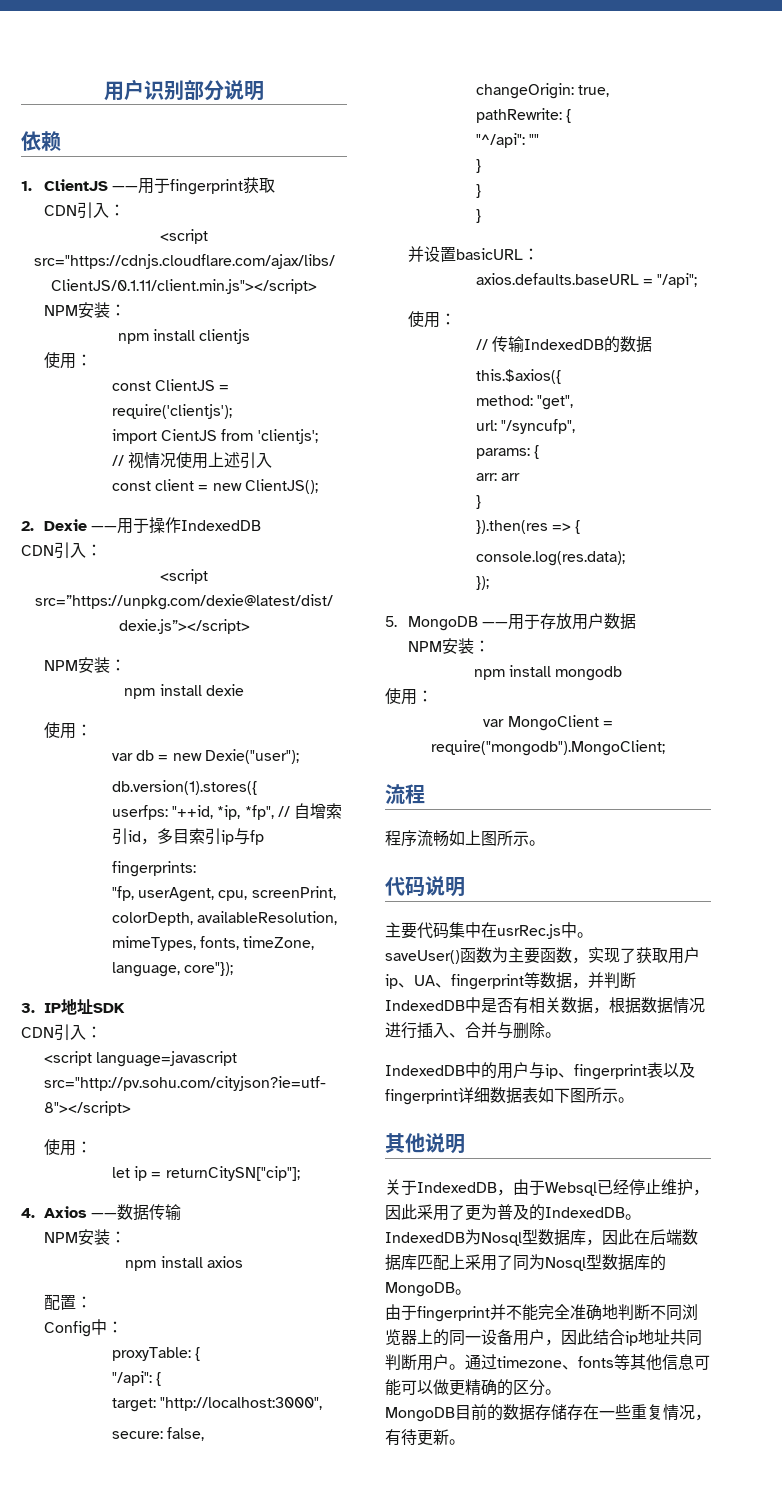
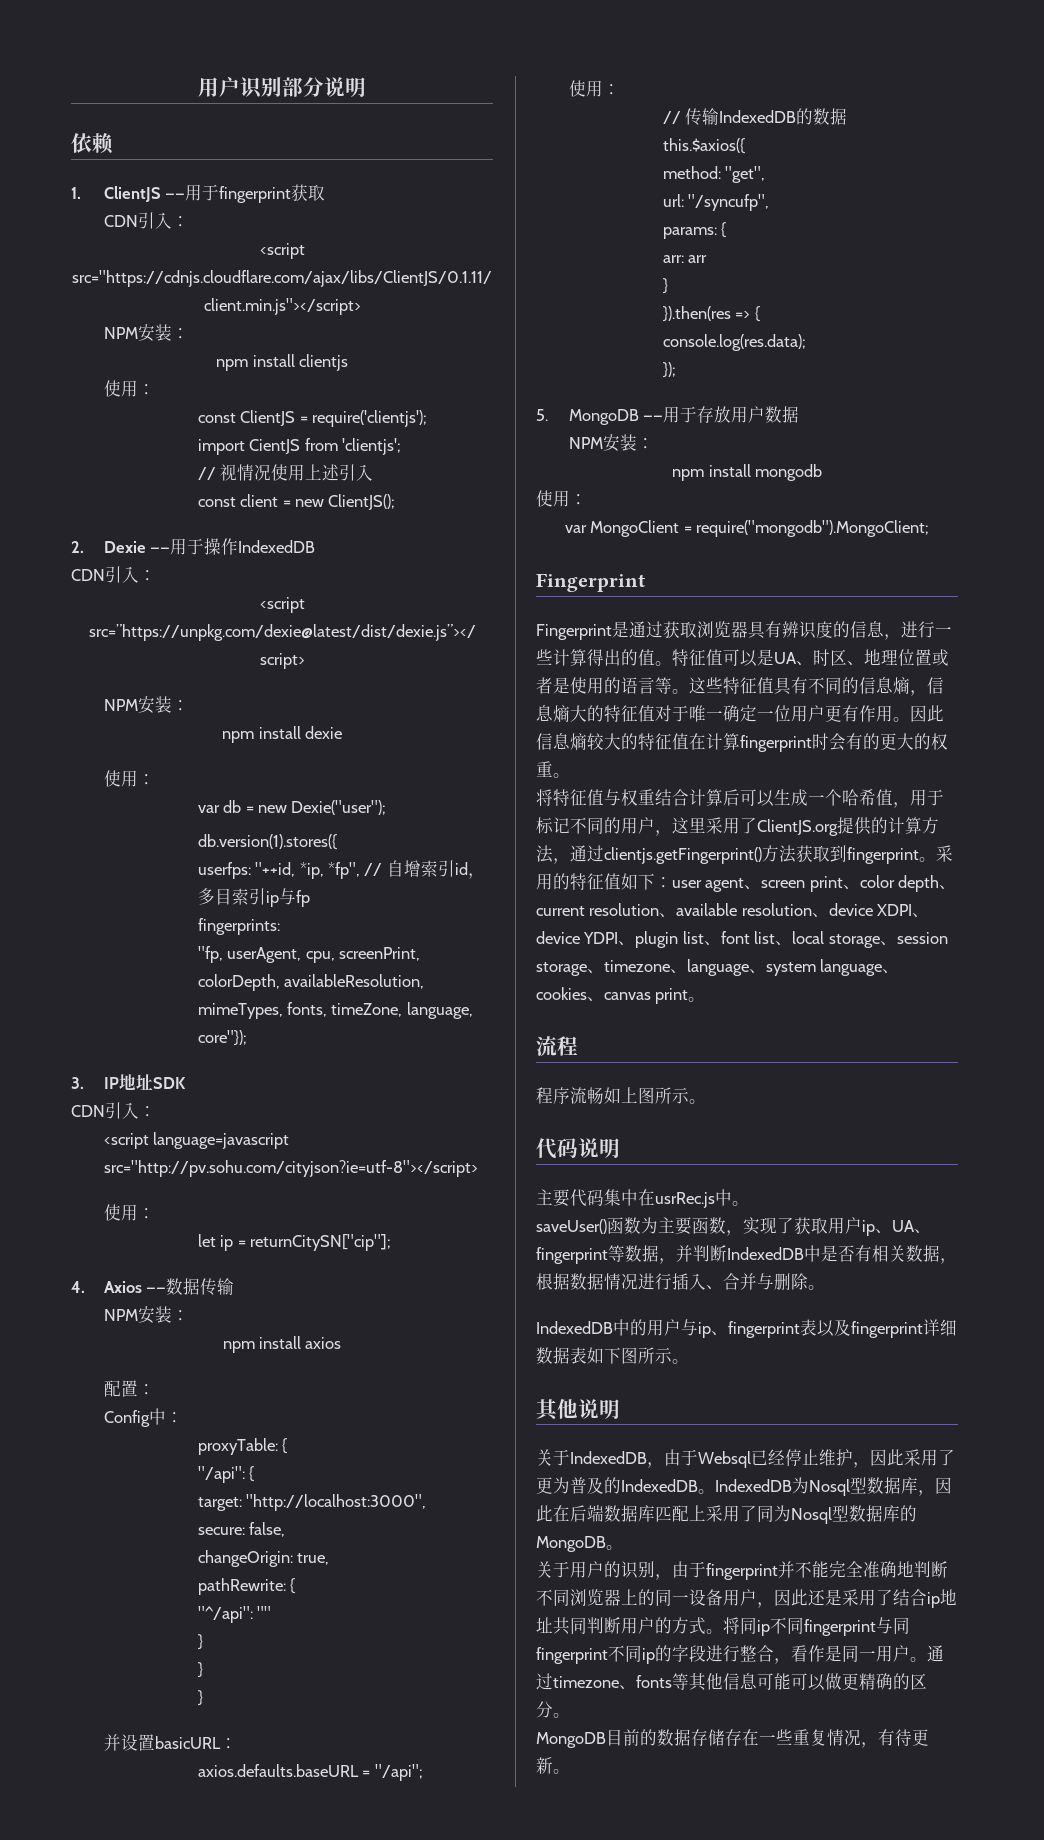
(665, 748) none -> [536,573,645,592] [536,621,952,640] [536,649,949,667] [536,677,944,696] [536,705,944,723] [536,733,948,752] [536,761,570,778] [536,789,944,808] [536,817,939,836] [536,845,953,864] [536,873,957,892] [536,903,930,918] [536,931,948,948] [536,959,900,976] [536,987,706,1004] // Fingerprint // Fingerprint是通过获取浏览器具有辨识度的信息，进行一些计算得出的值。特征值可以是UA、时区、地理位置或者是使用的语言等。这些特征值具有不同的信息熵，信息熵大的特征值对于唯一确定一位用户更有作用。因此信息熵较大的特征值在计算fingerprint时会有的更大的权重。 // 将特征值与权重结合计算后可以生成一个哈希值，用于标记不同的用户，这里采用了ClientJS.org提供的计算方法，通过clientjs.getFingerprint()方法获取到fingerprint。采用的特征值如下：user agent、screen print、color depth、current resolution、available resolution、device XDPI、device YDPI、plugin list、font list、local storage、session storage、timezone、language、system language、cookies、canvas print。
(471, 1292) none -> [536,1561,672,1580] 关于用户的识别，
(593, 1337) none -> [808,1589,893,1606] 还是采用了
(449, 1362) none -> [655,1617,910,1636] [536,1645,910,1664] 的方式。将同ip不同fingerprint与同fingerprint不同ip的字段进行整合，看作是同一用户

